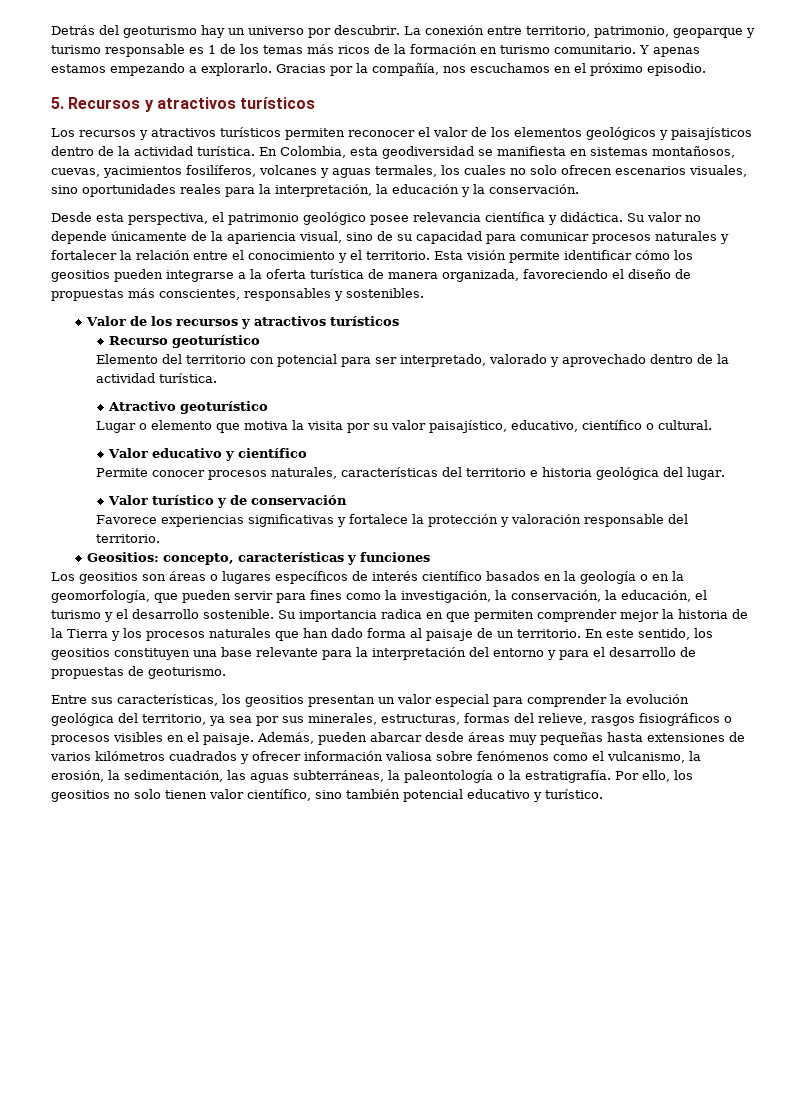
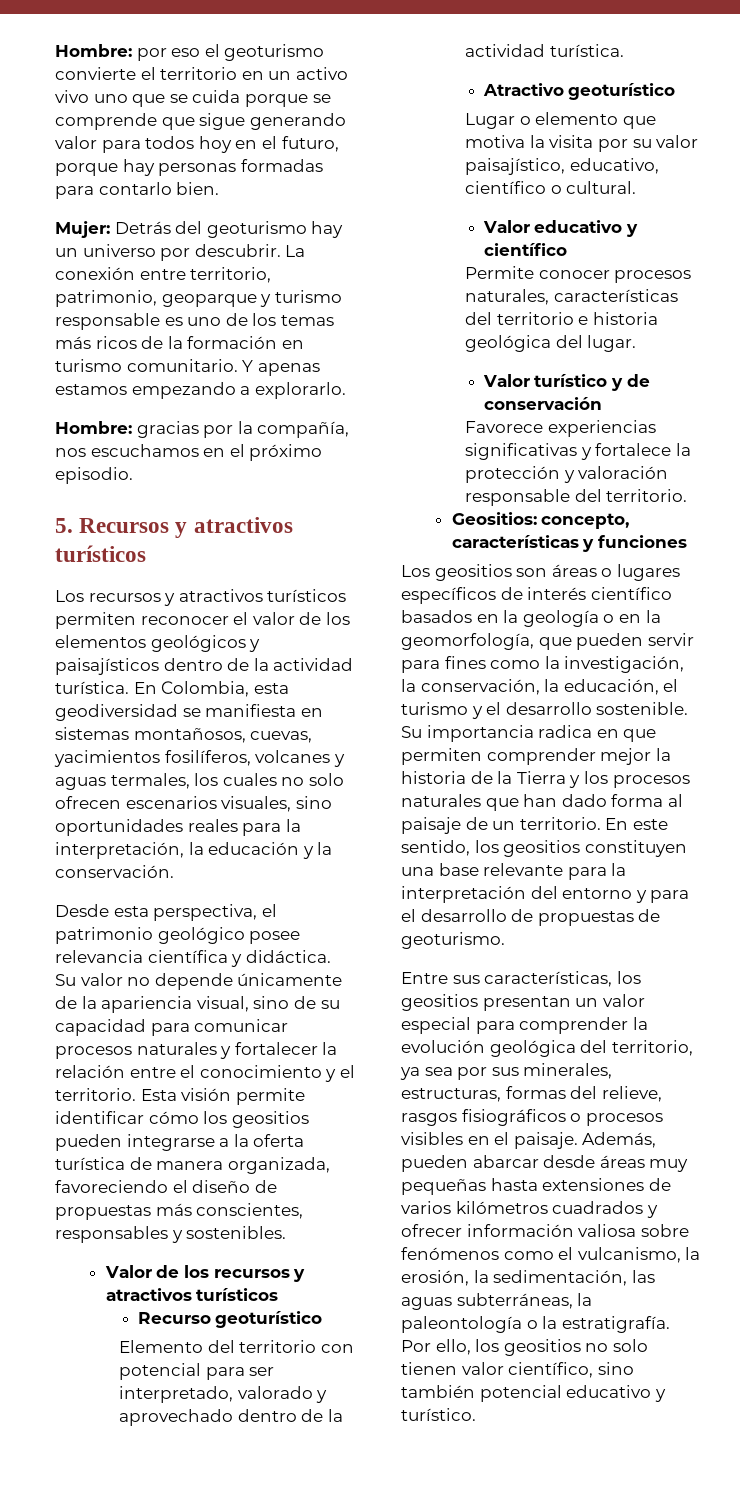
(51, 30) none -> [55,44,325,61] [55,67,348,80] [55,90,331,107] [55,113,346,130] [55,136,339,153] [55,159,323,176] [55,182,220,199] [55,221,110,238] Hombre: por eso el geoturismo convierte el territorio en un activo vivo uno que se cuida porque se comprende que sigue generando valor para todos hoy en el futuro, porque hay personas formadas para contarlo bien. // Mujer:
[208,45,216,54] 1 -> [187,317,222,326] uno
[276,64,326,73] Gracias -> [55,421,199,438] // Hombre: gracias

